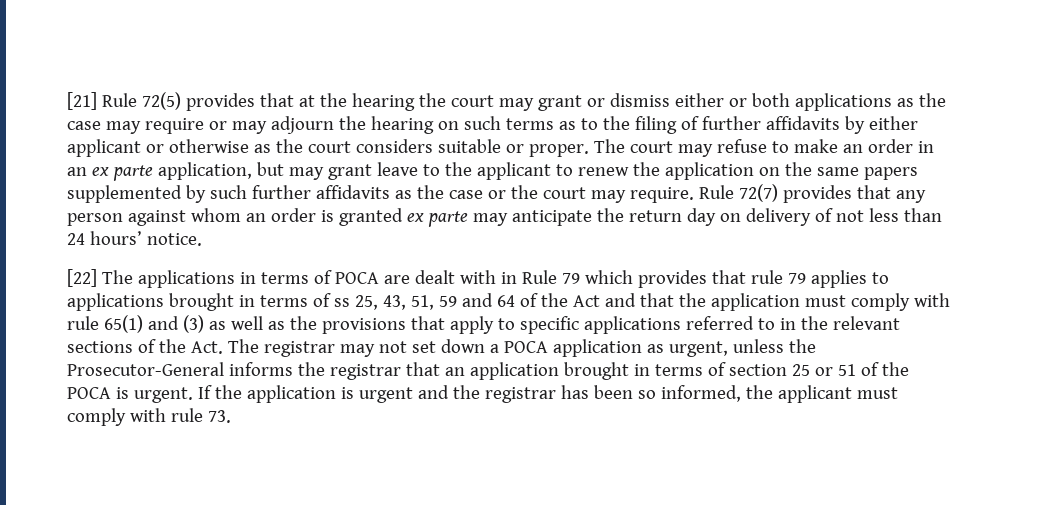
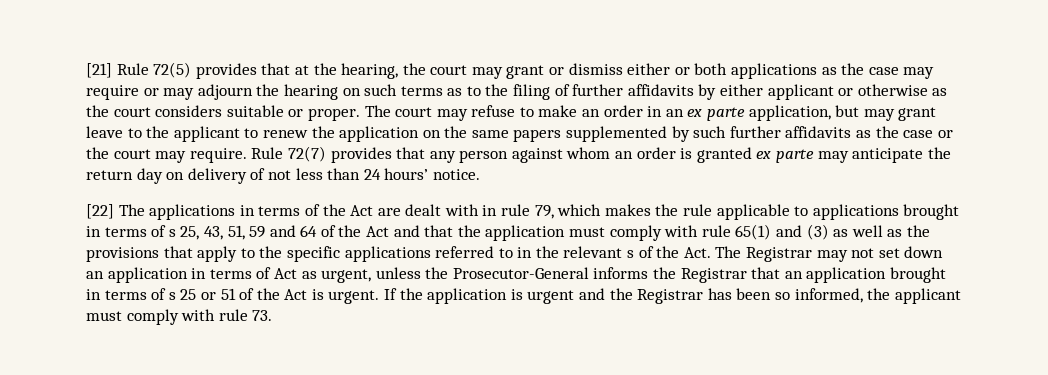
[351,93,415,111] hearing -> [341,63,399,79] hearing,
[334,272,379,284] POCA -> [322,204,374,216] the Act
[521,270,867,288] Rule 79 which provides that rule 79 applies -> [501,204,790,220] rule 79, which makes the rule applicable
[333,298,350,307] ss -> [168,229,176,237] s
(515, 324) none -> [259,246,283,258] the
[67,341,133,353] sections -> [627,250,635,258] s
[263,341,335,357] registrar -> [746,247,813,262] Registrar
[489,339,642,357] a POCA application -> [86,267,297,283] an application in terms of Act
[329,364,401,380] registrar -> [680,268,747,283] Registrar
[728,364,787,376] section -> [168,292,176,300] s
[67,387,111,399] POCA -> [284,289,308,300] Act
[484,387,556,403] registrar -> [637,289,704,304] Registrar

